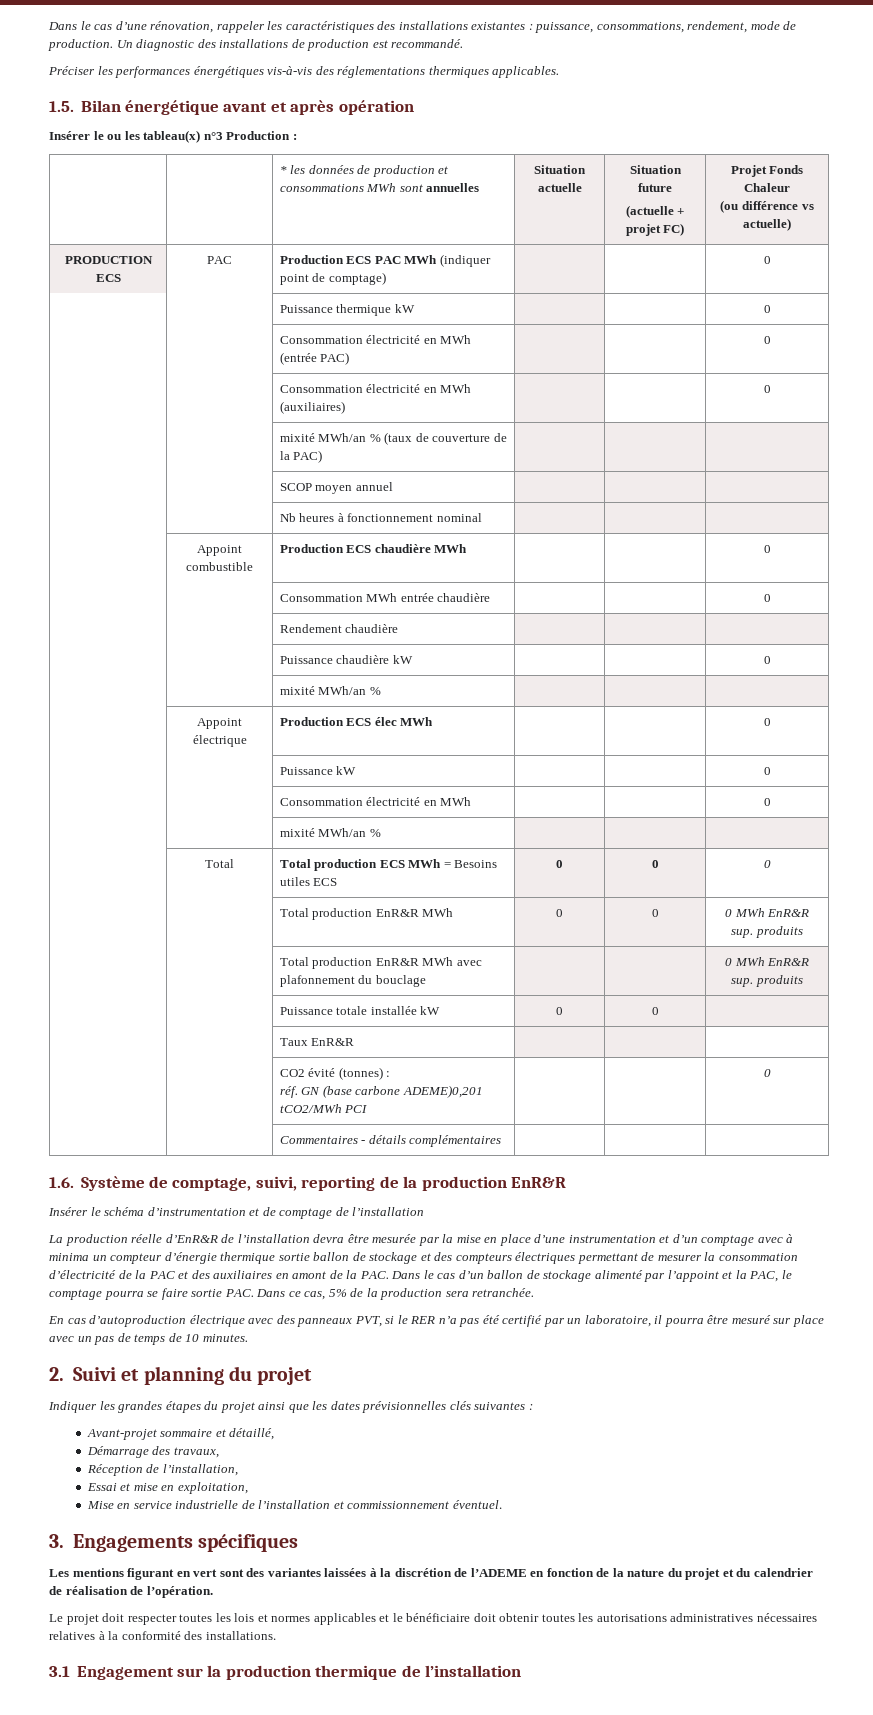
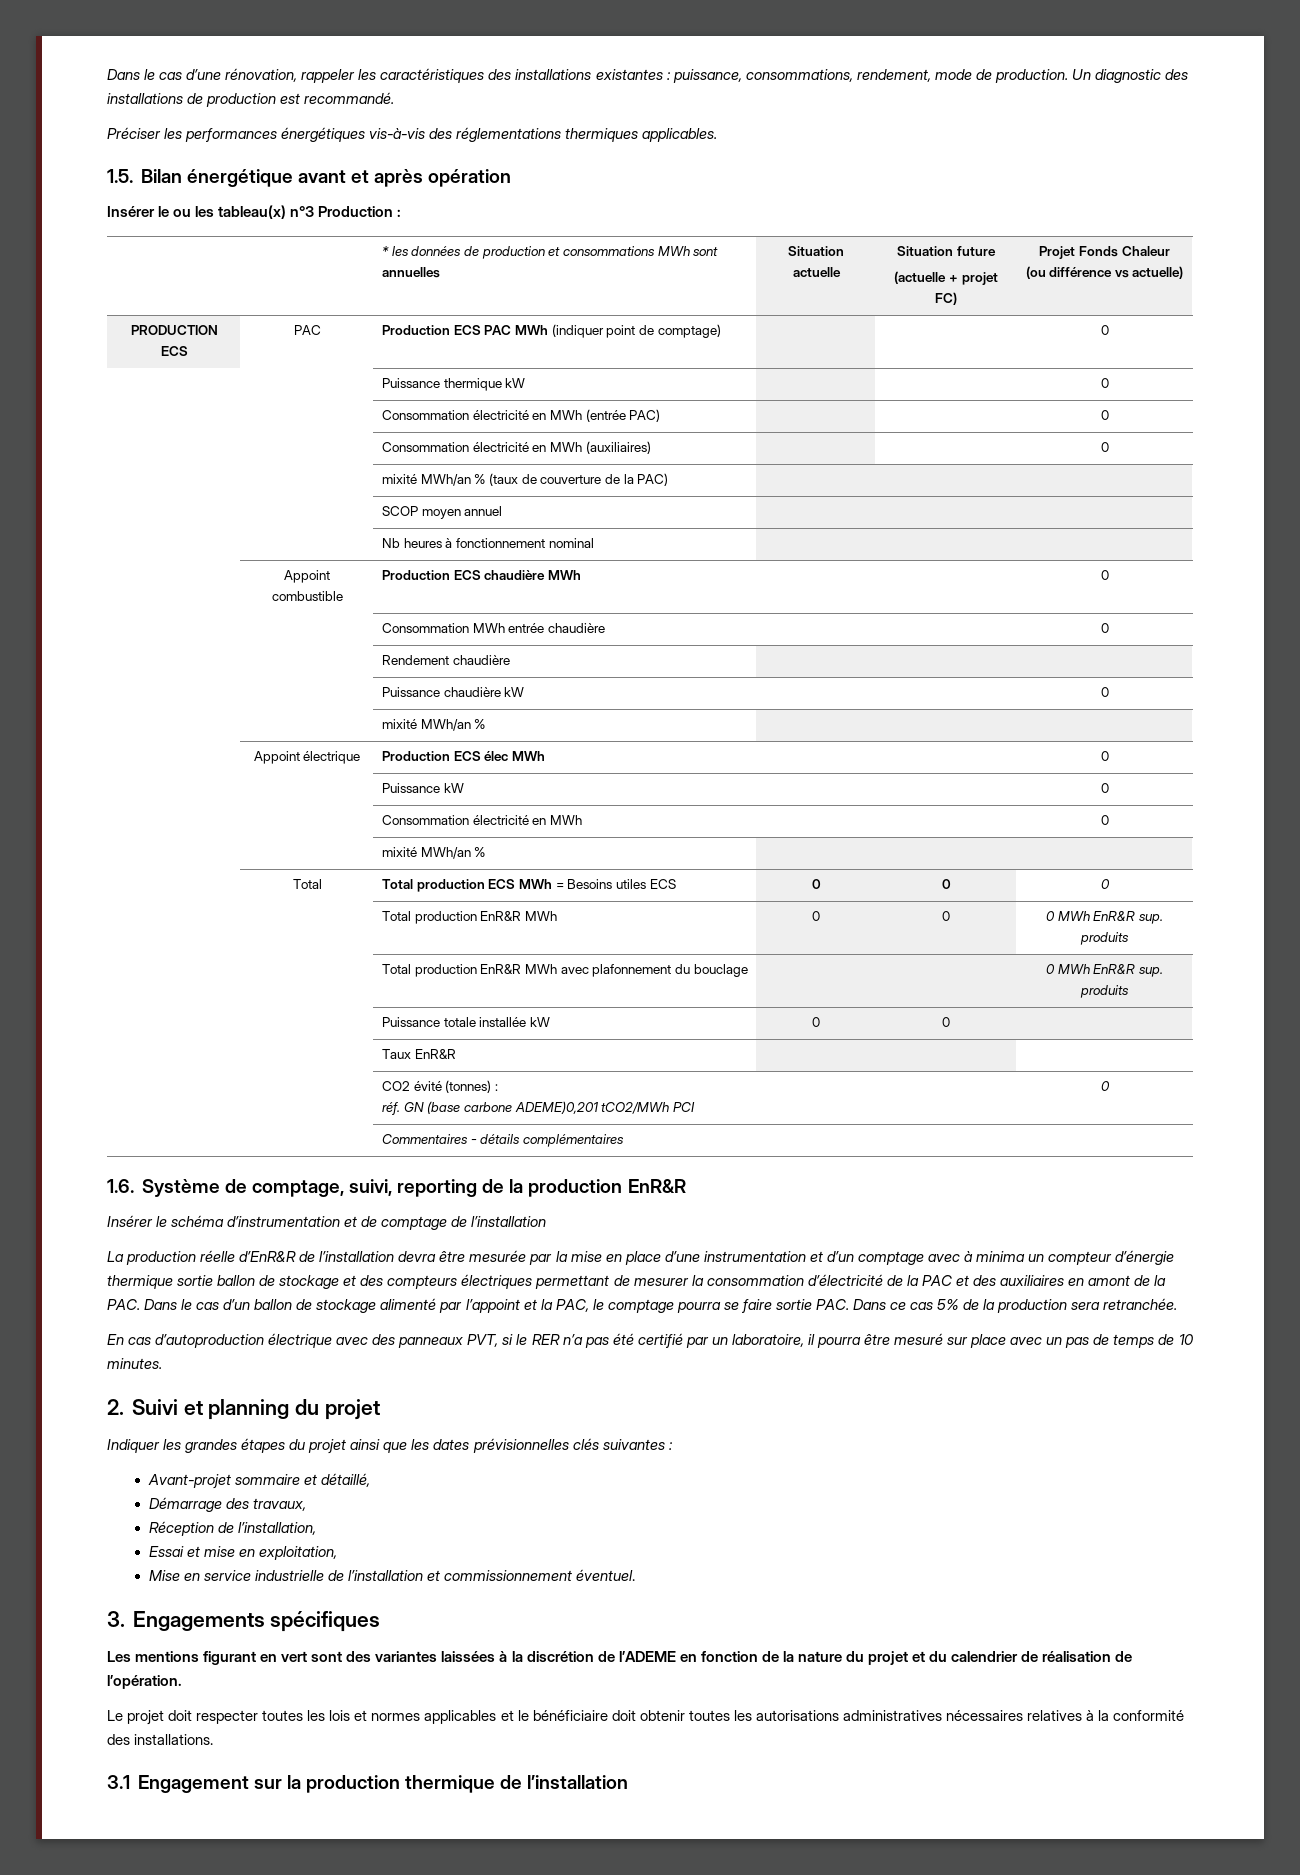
[304,1291,326,1300] cas, -> [910,1302,934,1310] cas

